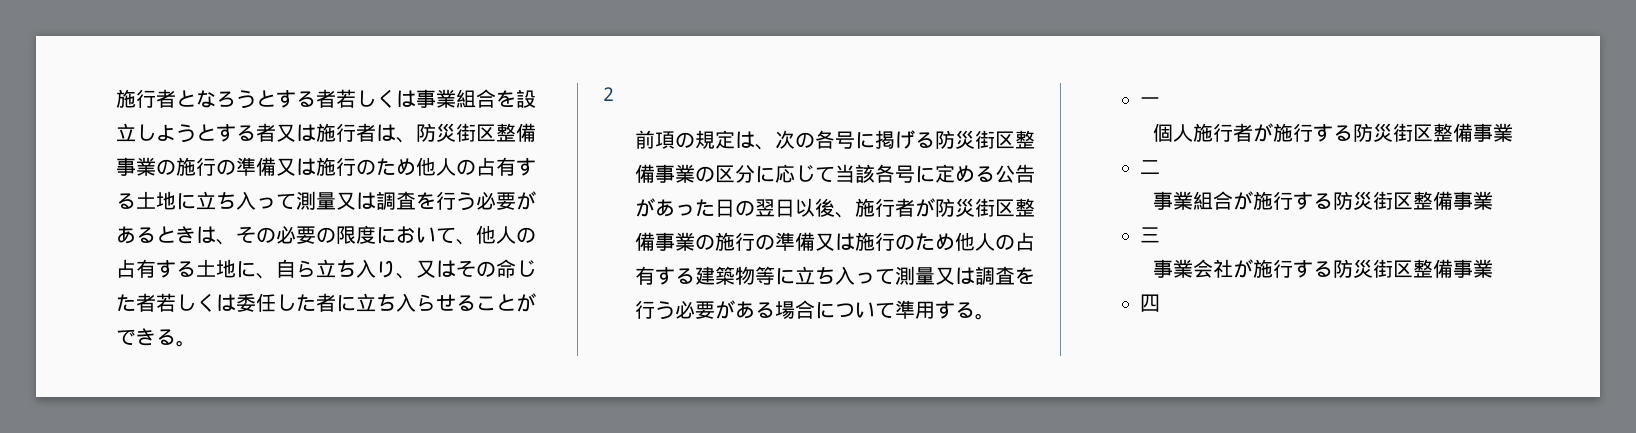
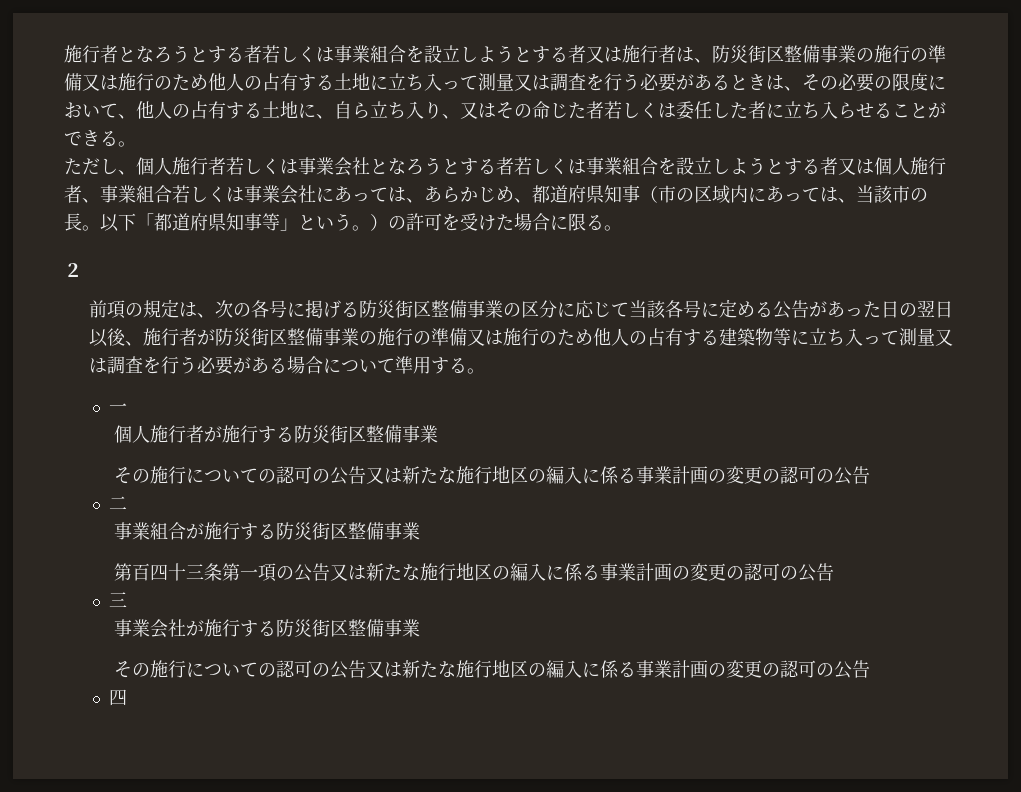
(196, 343) none -> [64,157,946,176] [64,185,928,204] [64,213,622,232] // ただし、個人施行者若しくは事業会社となろうとする者若しくは事業組合を設立しようとする者又は個人施行者、事業組合若しくは事業会社にあっては、あらかじめ、都道府県知事（市の区域内にあっては、当該市の長。以下「都道府県知事等」という。）の許可を受けた場合に限る。
(1514, 132) none -> [114,466,871,485] // その施行についての認可の公告又は新たな施行地区の編入に係る事業計画の変更の認可の公告
(1494, 200) none -> [114,563,835,582] // 第百四十三条第一項の公告又は新たな施行地区の編入に係る事業計画の変更の認可の公告
(1494, 268) none -> [114,660,871,679] // その施行についての認可の公告又は新たな施行地区の編入に係る事業計画の変更の認可の公告

